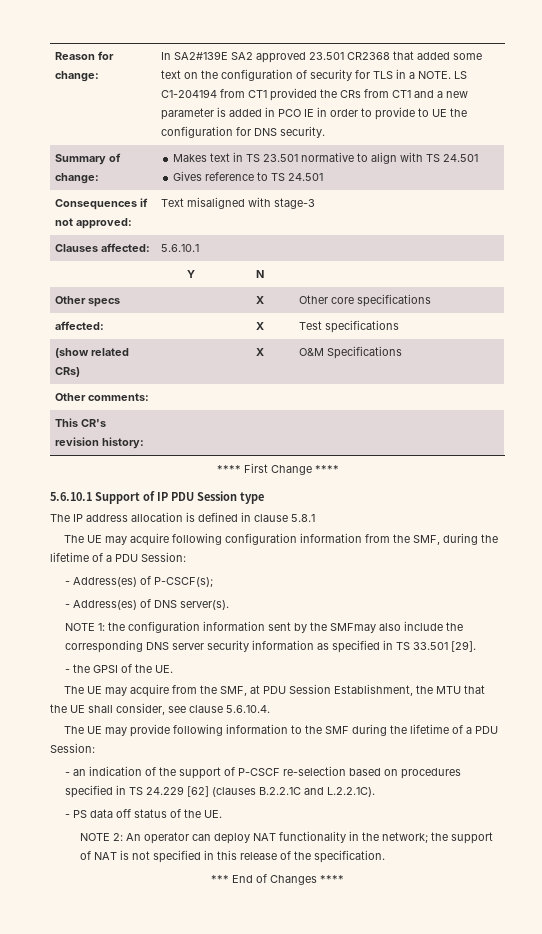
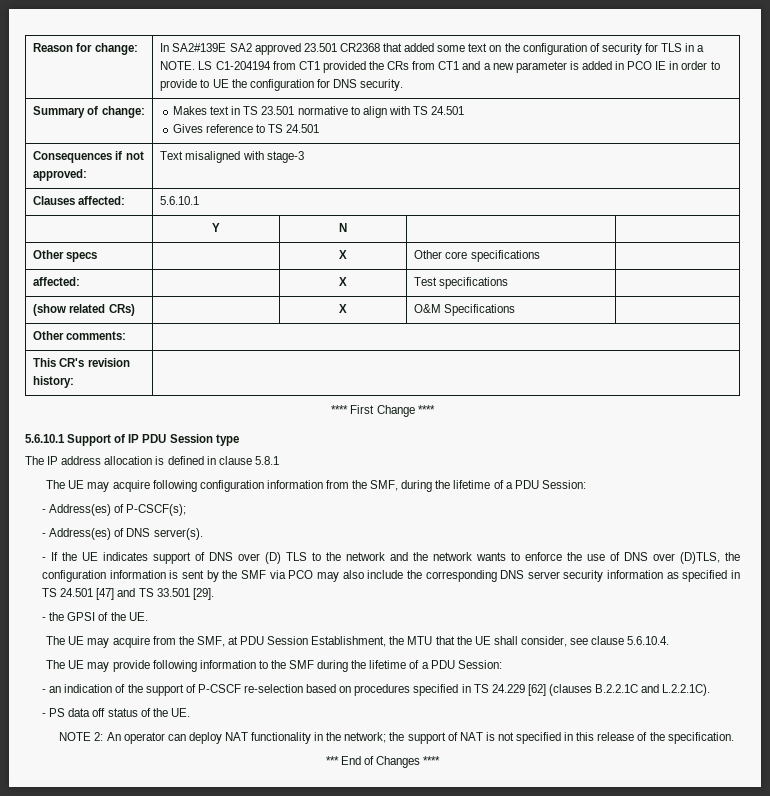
[64,623,105,631] NOTE 1: -> [42,552,721,564] - If the UE indicates support of DNS over (D) TLS to the network and the network wants to enforce the use of DNS over (D)TLS,
(265, 626) none -> [169,570,179,579] is
[329,623,376,633] SMFmay -> [240,570,339,582] SMF via PCO may
(410, 646) none -> [60,588,154,600] 24.501 [47] and TS

